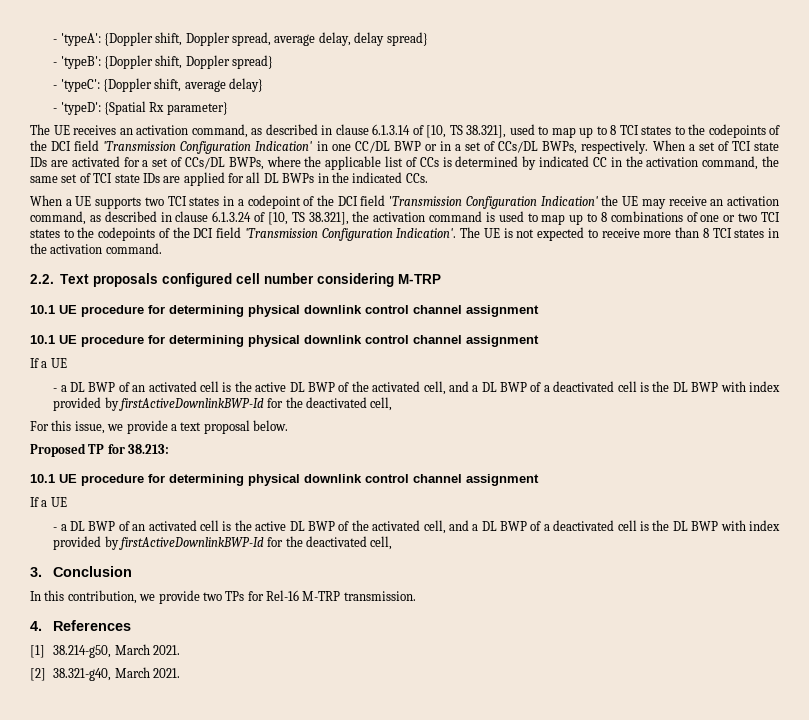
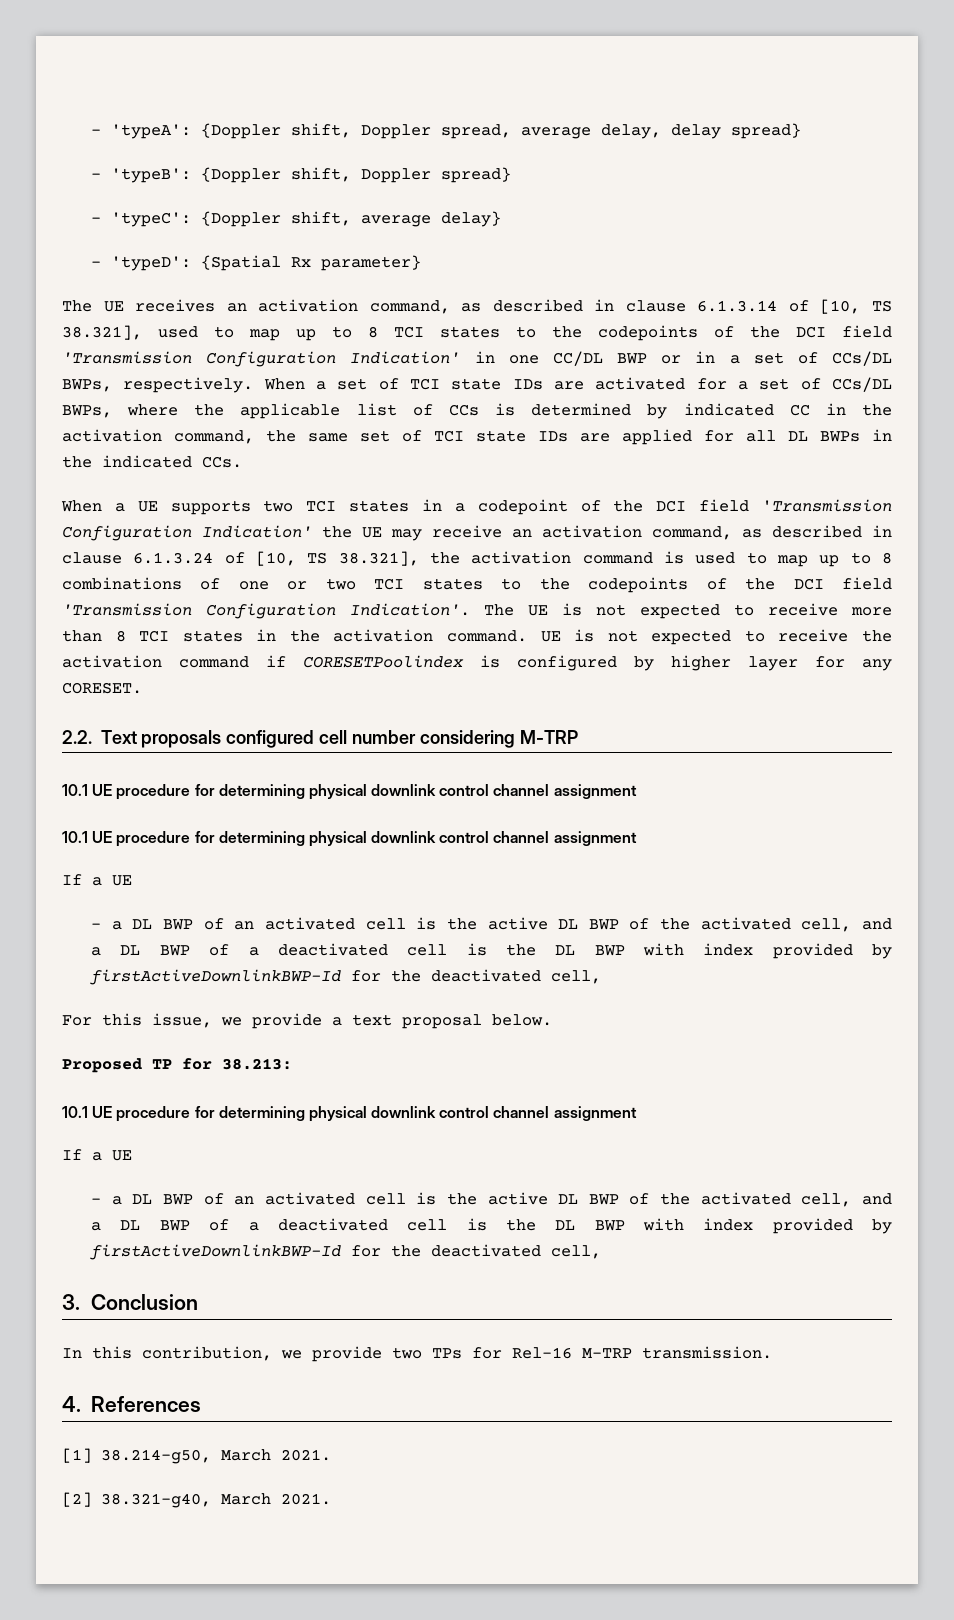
(162, 248) none -> [540,629,892,645] [62,655,892,671] [62,682,142,694] UE is not expected to receive the activation command if CORESETPoolindex is configured by higher layer for any CORESET.

